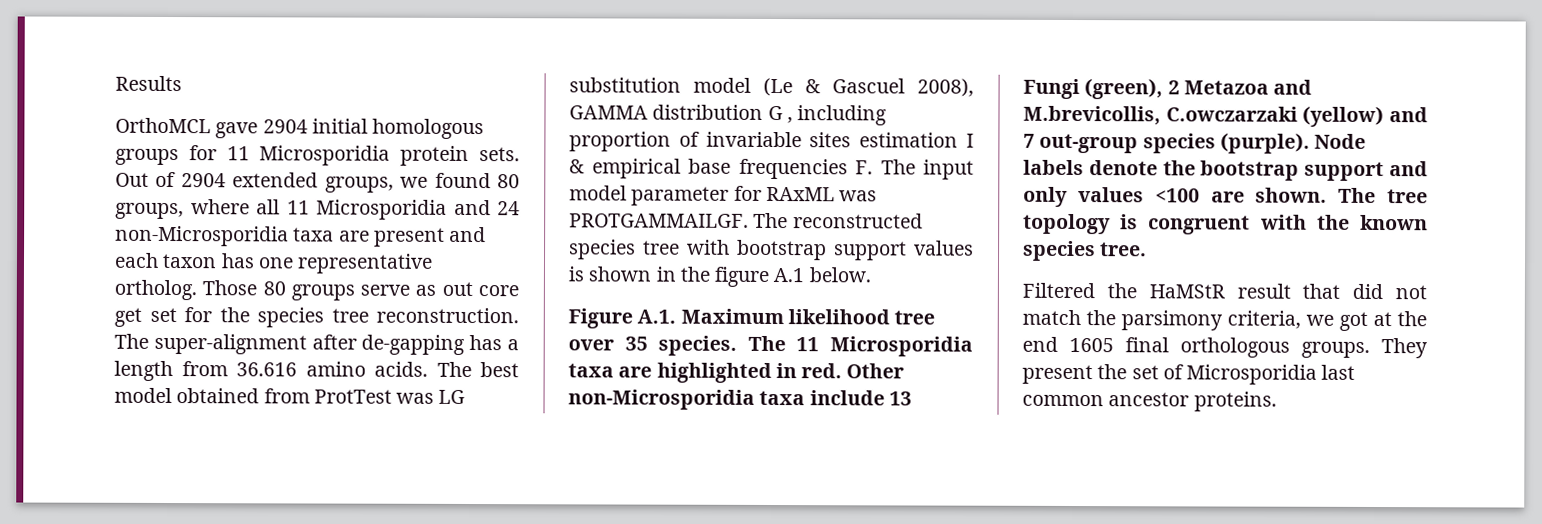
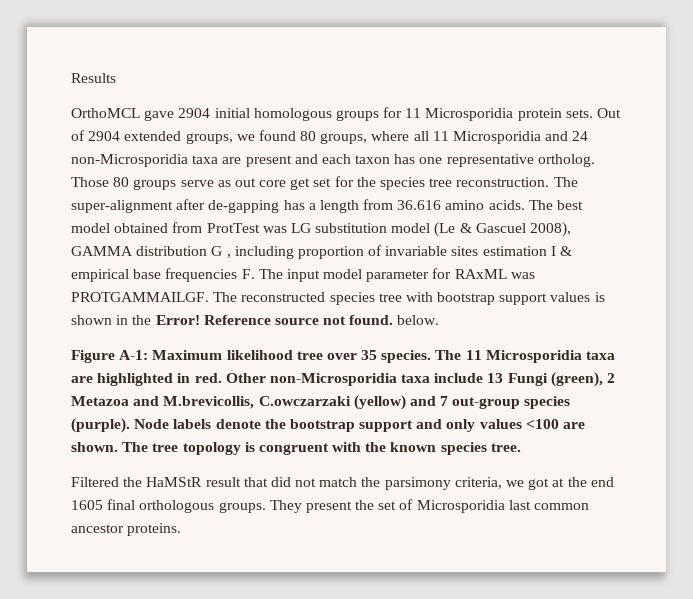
[714,266,805,287] figure A.1 -> [155,315,394,325] Error! Reference source not found.
[637,309,677,324] A.1. -> [119,350,149,360] A-1:

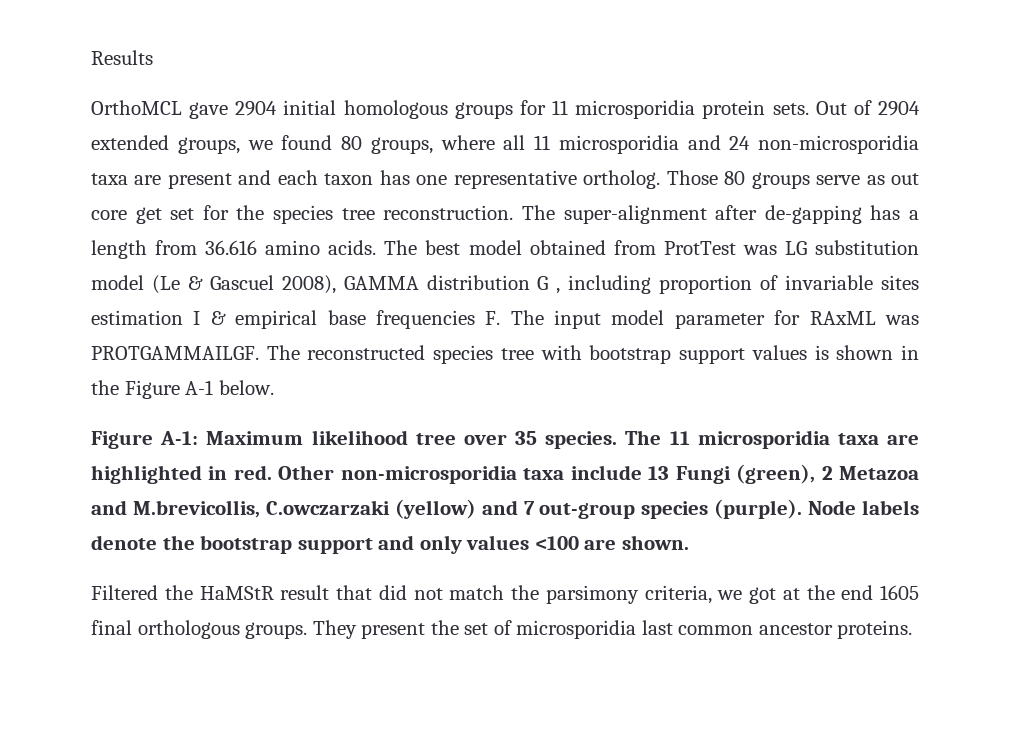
[425,108,514,121] Microsporidia -> [575,100,696,119] microsporidia
[453,131,542,144] Microsporidia -> [558,135,679,154] microsporidia
[71,154,188,167] non-Microsporidia -> [758,135,919,154] non-microsporidia
[155,315,394,325] Error! Reference source not found. -> [124,380,214,399] Figure A-1
[485,350,582,363] Microsporidia -> [697,430,830,449] microsporidia
[269,373,397,386] non-Microsporidia -> [340,465,517,484] non-microsporidia
[122,442,521,455] The tree topology is congruent with the known species tree. -> (689, 542) none
[416,500,505,513] Microsporidia -> [516,620,637,639] microsporidia

